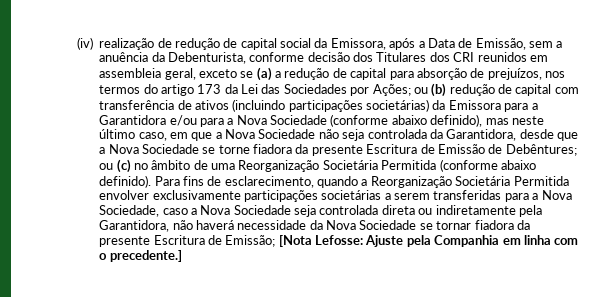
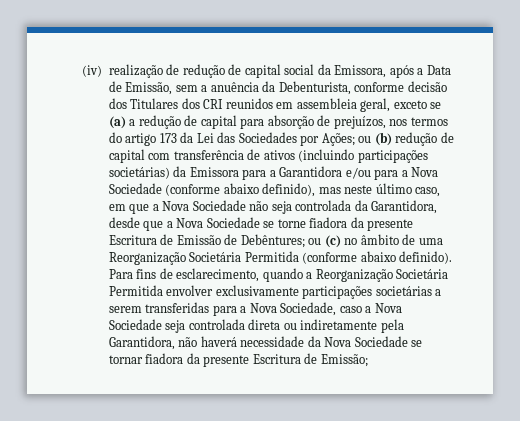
[278,235,579,247] [99,250,182,262] [Nota Lefosse: Ajuste pela Companhia em linha com o precedente.] -> (368, 360) none

